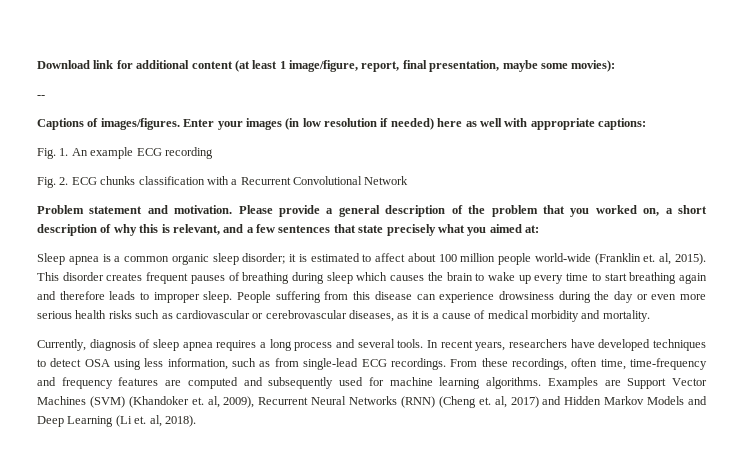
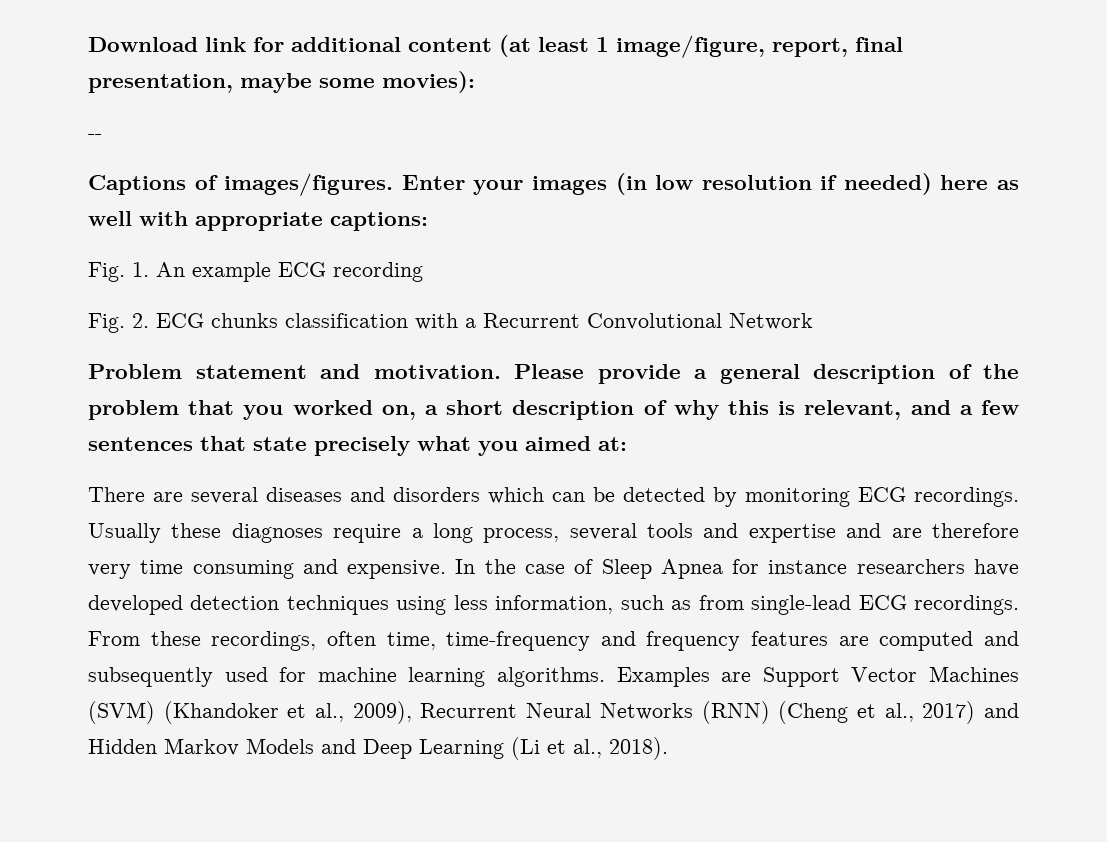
[37,253,707,265] [37,272,707,284] [37,291,707,303] [37,310,650,322] [37,339,706,351] [37,358,110,367] Sleep apnea is a common organic sleep disorder; it is estimated to affect about 100 million people world-wide (Franklin et. al, 2015). This disorder creates frequent pauses of breathing during sleep which causes the brain to wake up every time to start breathing again and therefore leads to improper sleep. People suffering from this disease can experience drowsiness during the day or even more serious health risks such as cardiovascular or cerebrovascular diseases, as it is a cause of medical morbidity and mortality. // Currently, diagnosis of sleep apnea requires a long process and several tools. In recent years, researchers have developed techniques to detect OSA -> [88,487,1019,507] [88,523,1019,543] [88,559,1020,579] [88,595,389,615] There are several diseases and disorders which can be detected by monitoring ECG recordings. Usually these diagnoses require a long process, several tools and expertise and are therefore very time consuming and expensive. In the case of Sleep Apnea for instance researchers have developed detection techniques
[191,396,220,408] et. al, -> [287,703,345,722] et al.,
[478,396,507,408] et. al, -> [856,703,914,722] et al.,
[134,415,162,427] et. al, -> [547,739,602,758] et al.,

